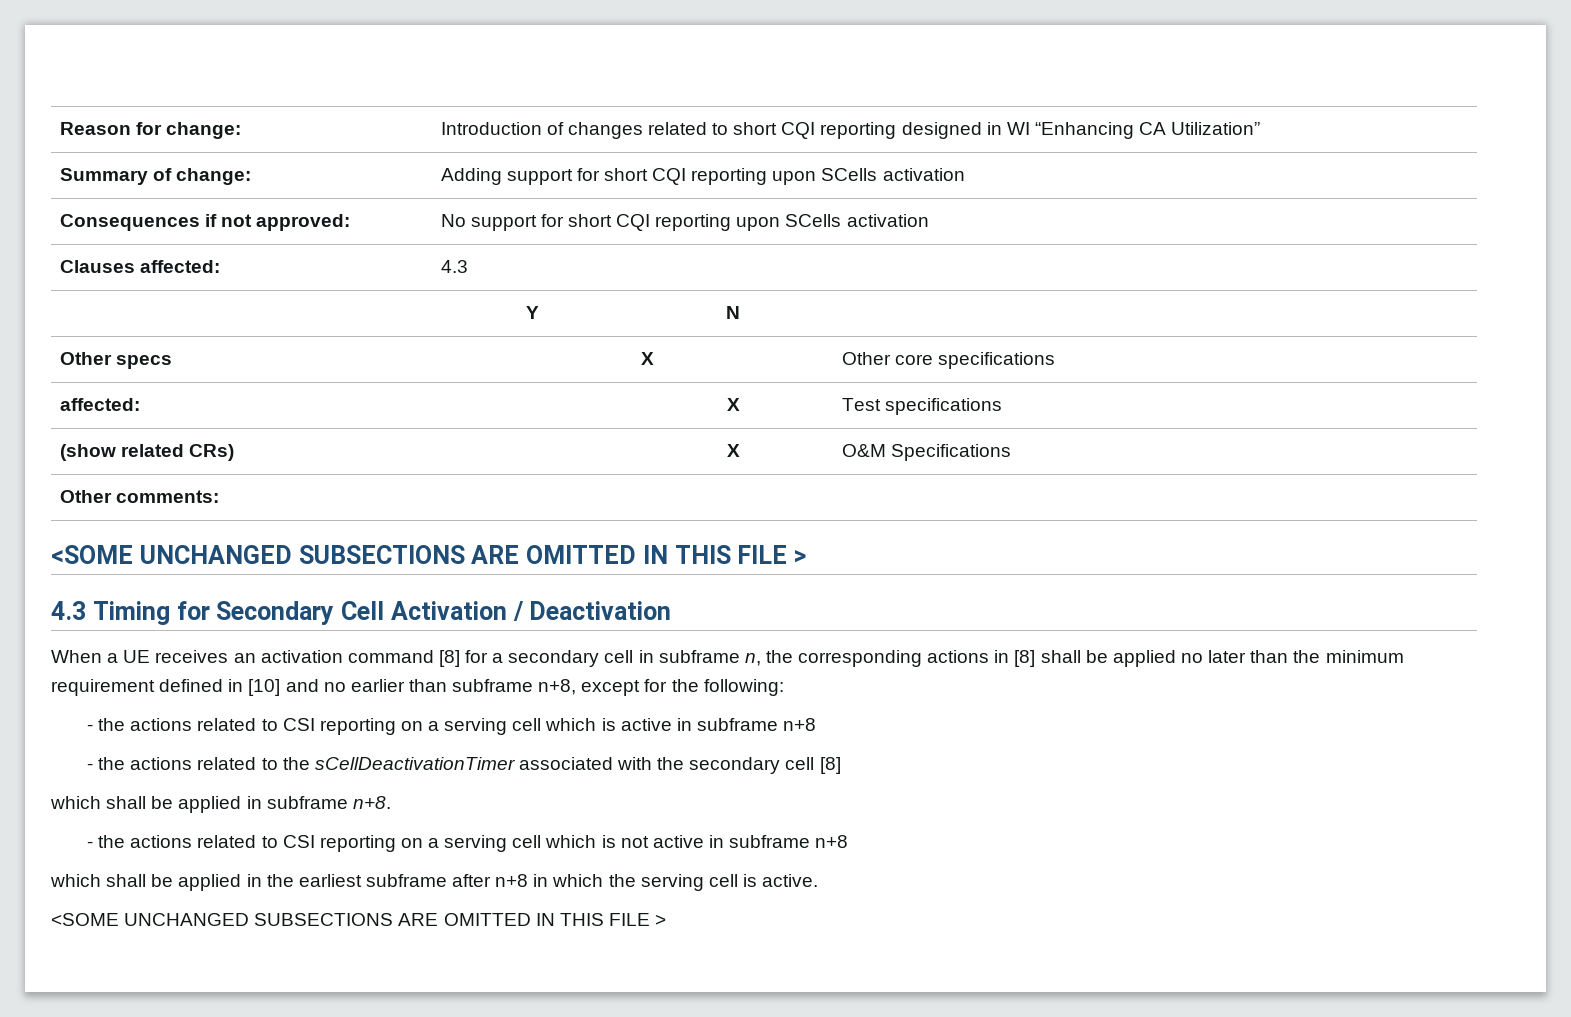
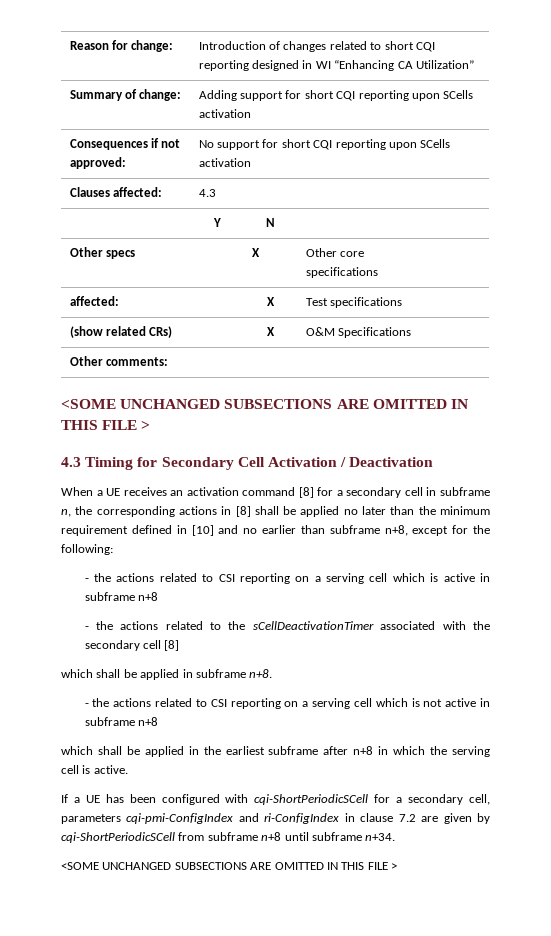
(819, 880) none -> [61,794,491,805] [61,813,491,824] [61,832,396,843] // If a UE has been configured with cqi-ShortPeriodicSCell for a secondary cell, parameters cqi-pmi-ConfigIndex and ri-ConfigIndex in clause 7.2 are given by cqi-ShortPeriodicSCell from subframe n+8 until subframe n+34.

